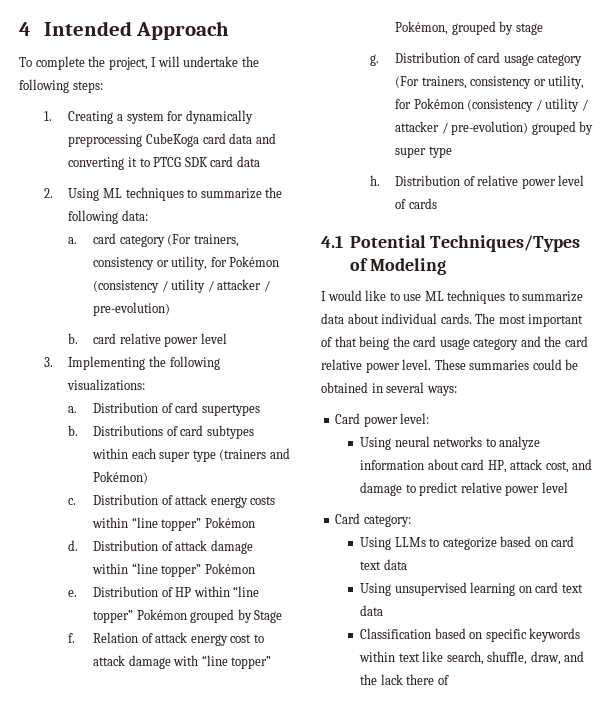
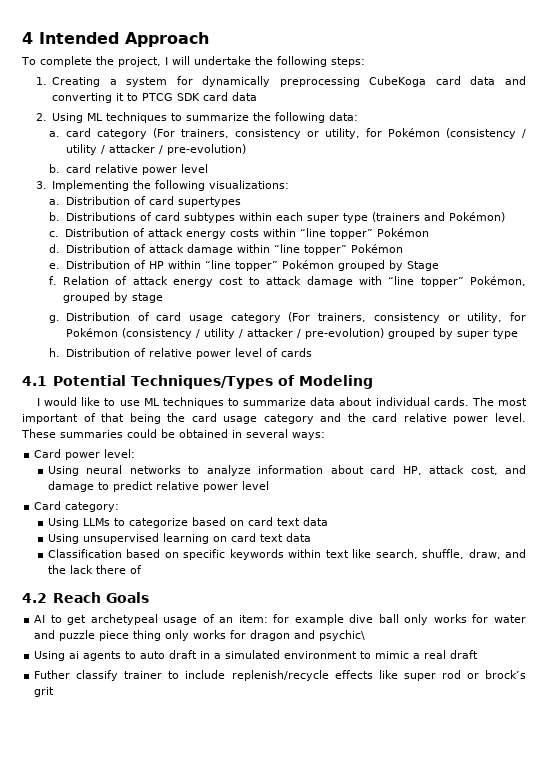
(449, 680) none -> [22,592,149,603] [34,614,526,625] [34,630,366,641] [34,650,479,661] [34,670,526,681] [34,687,55,697] // 4.2 Reach Goals // AI to get archetypeal usage of an item: for example dive ball only works for water and puzzle piece thing only works for dragon and psychic\ // Using ai agents to auto draft in a simulated environment to mimic a real draft // Futher classify trainer to include replenish/recycle effects like super rod or brock’s grit

